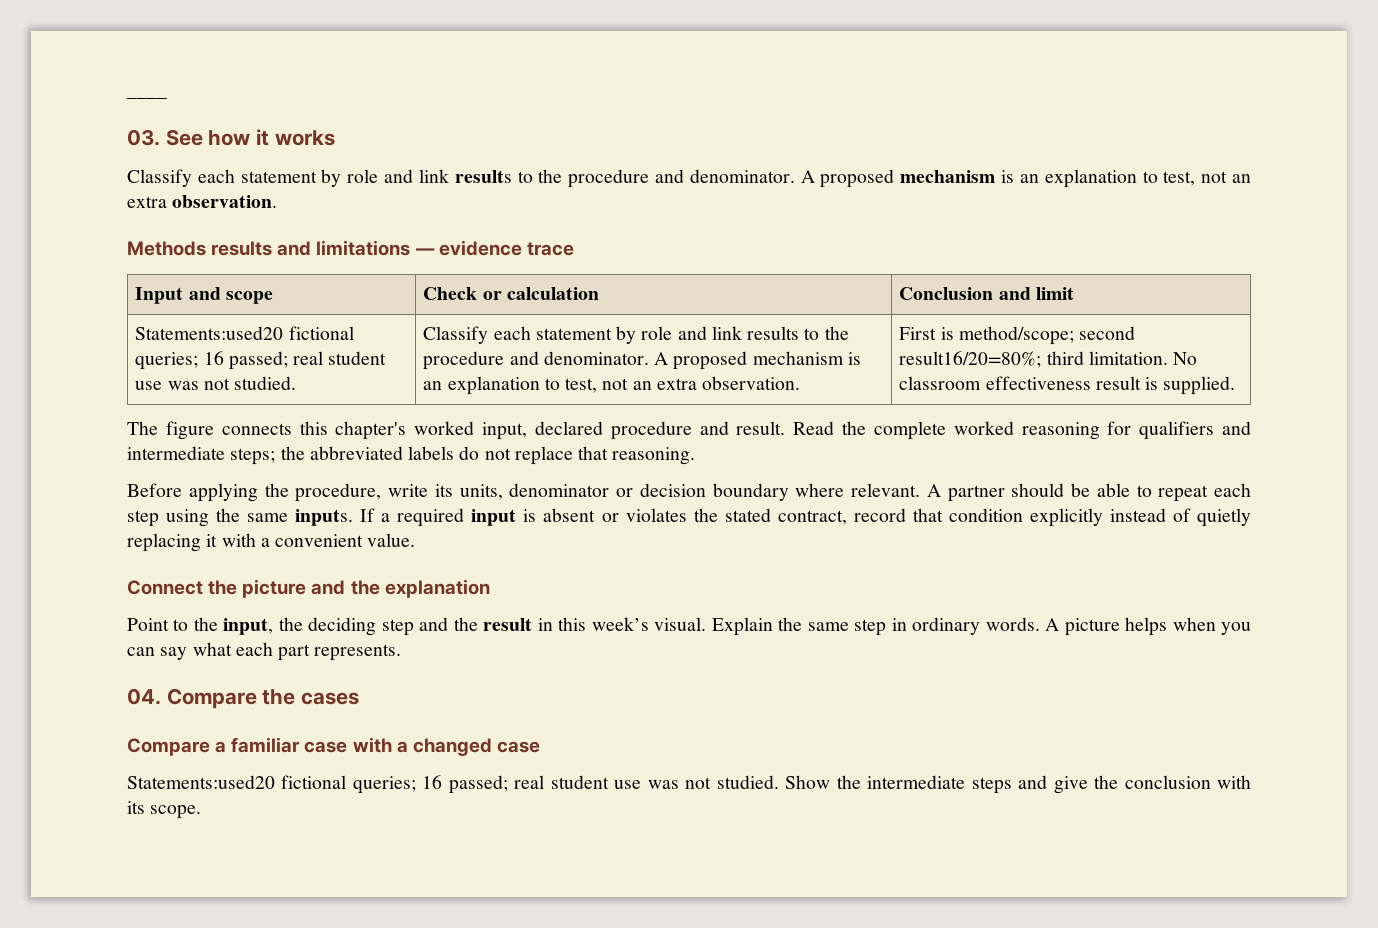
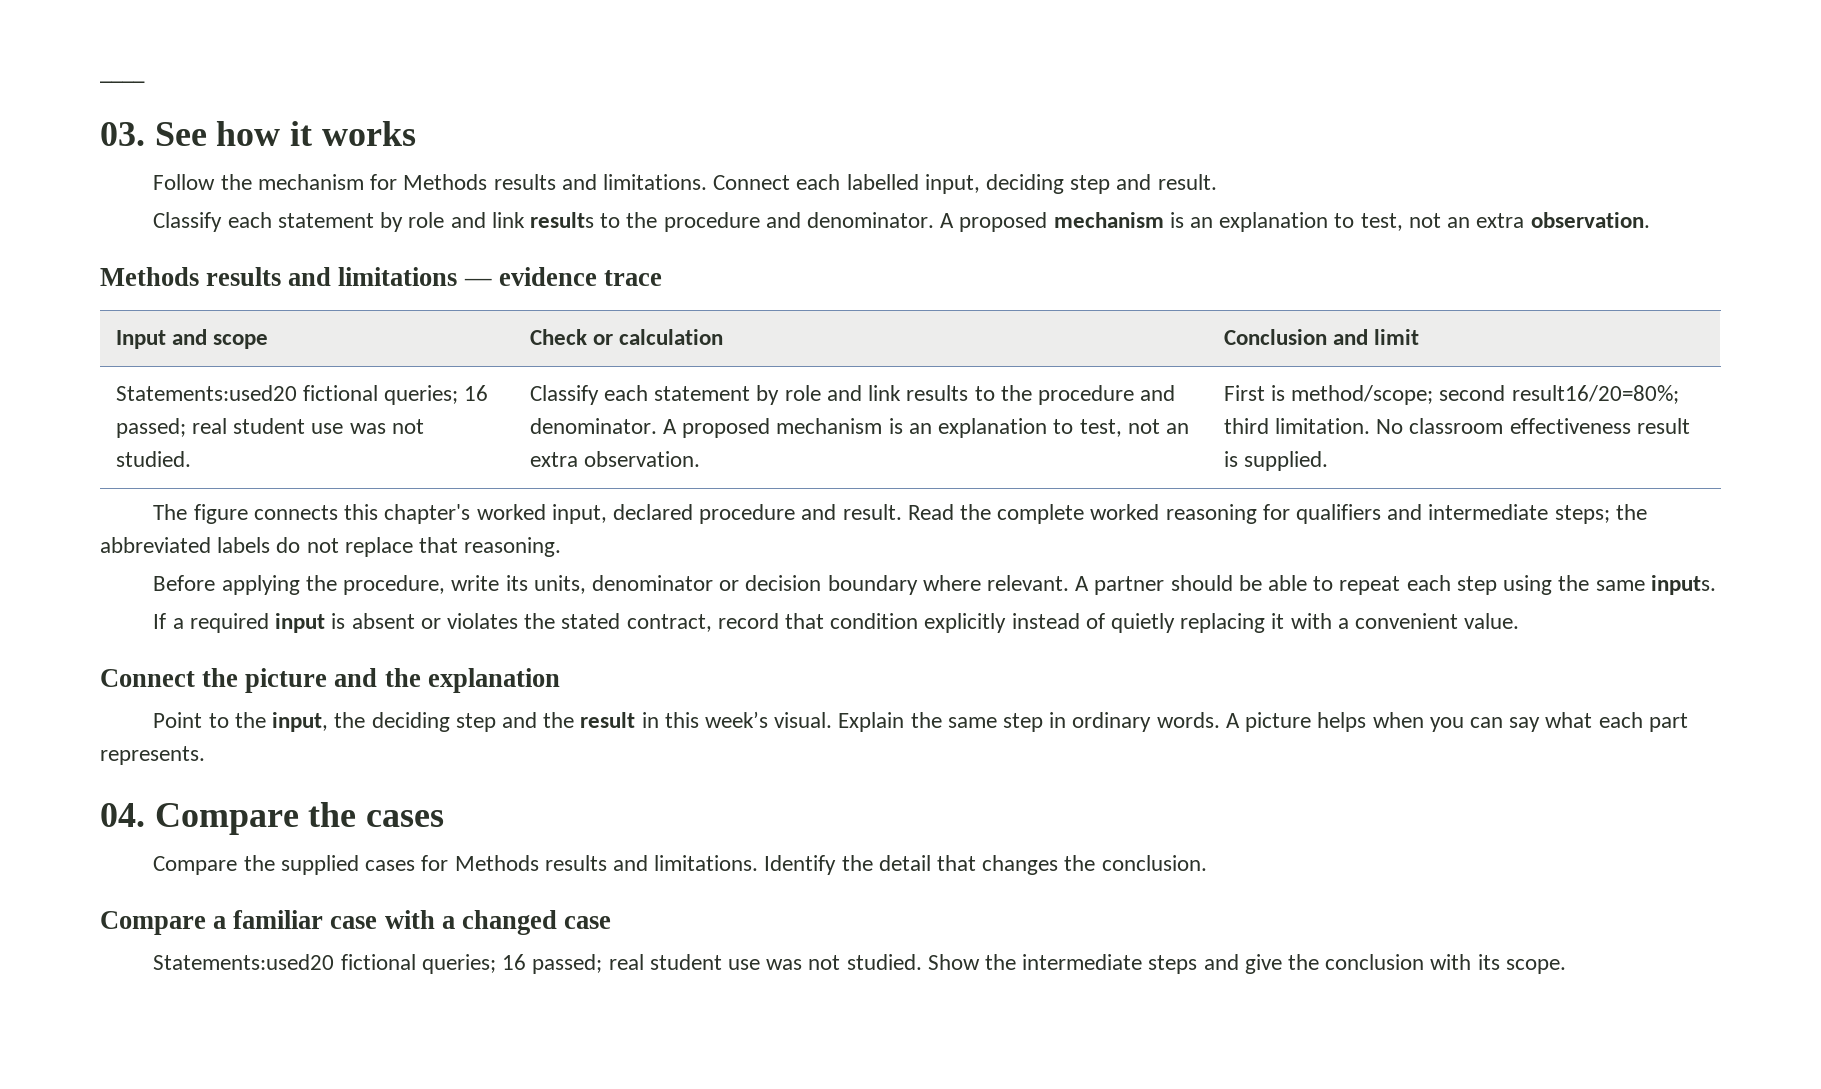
(335, 138) none -> [153,174,1217,194] // Follow the mechanism for Methods results and limitations. Connect each labelled input, deciding step and result.
(354, 517) none -> (1716, 585) //
(360, 698) none -> [153,855,1207,875] // Compare the supplied cases for Methods results and limitations. Identify the detail that changes the conclusion.

